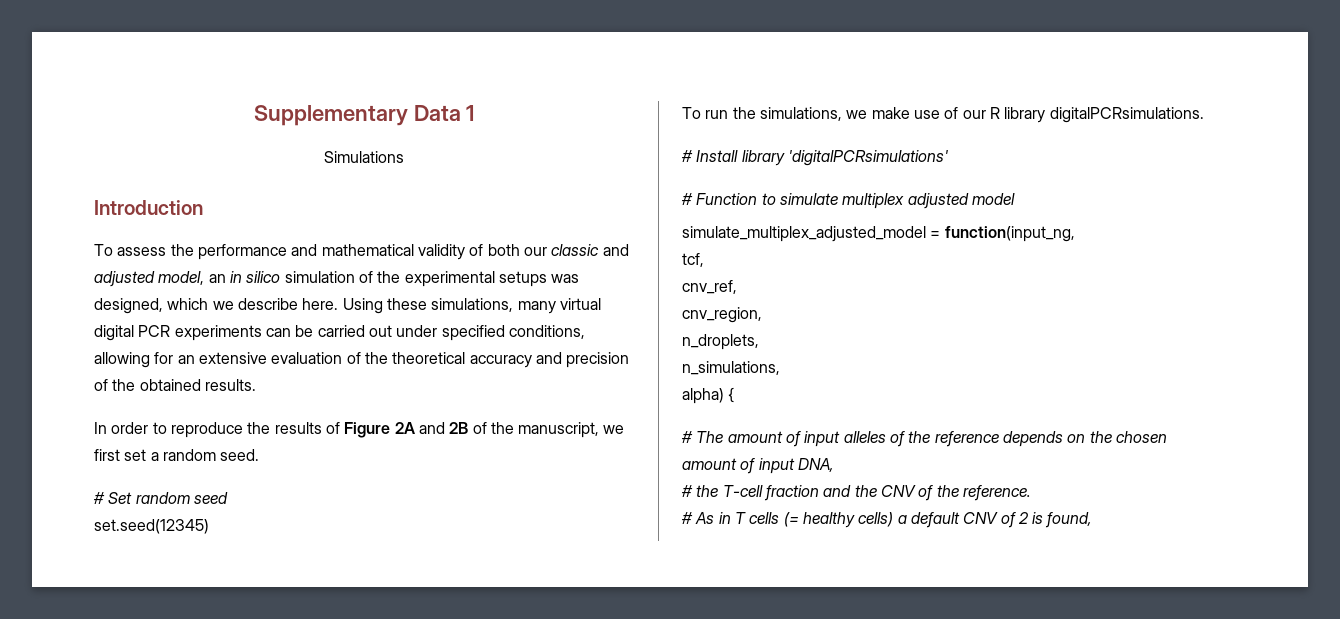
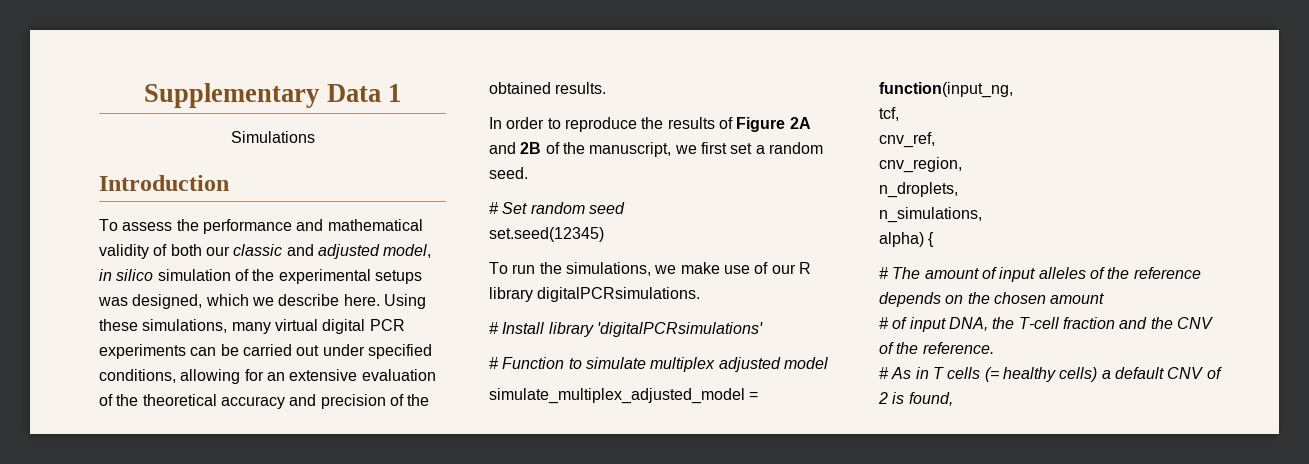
[208,274,226,283] an -> (432, 251) none
(737, 464) none -> [879,317,889,329] // #
[681,485,693,497] // # -> (988, 324) none

